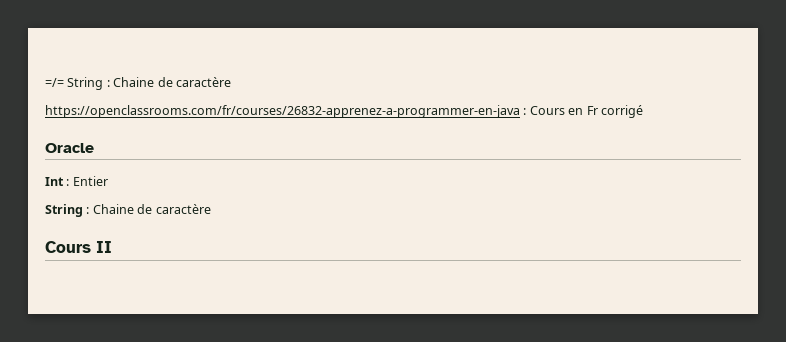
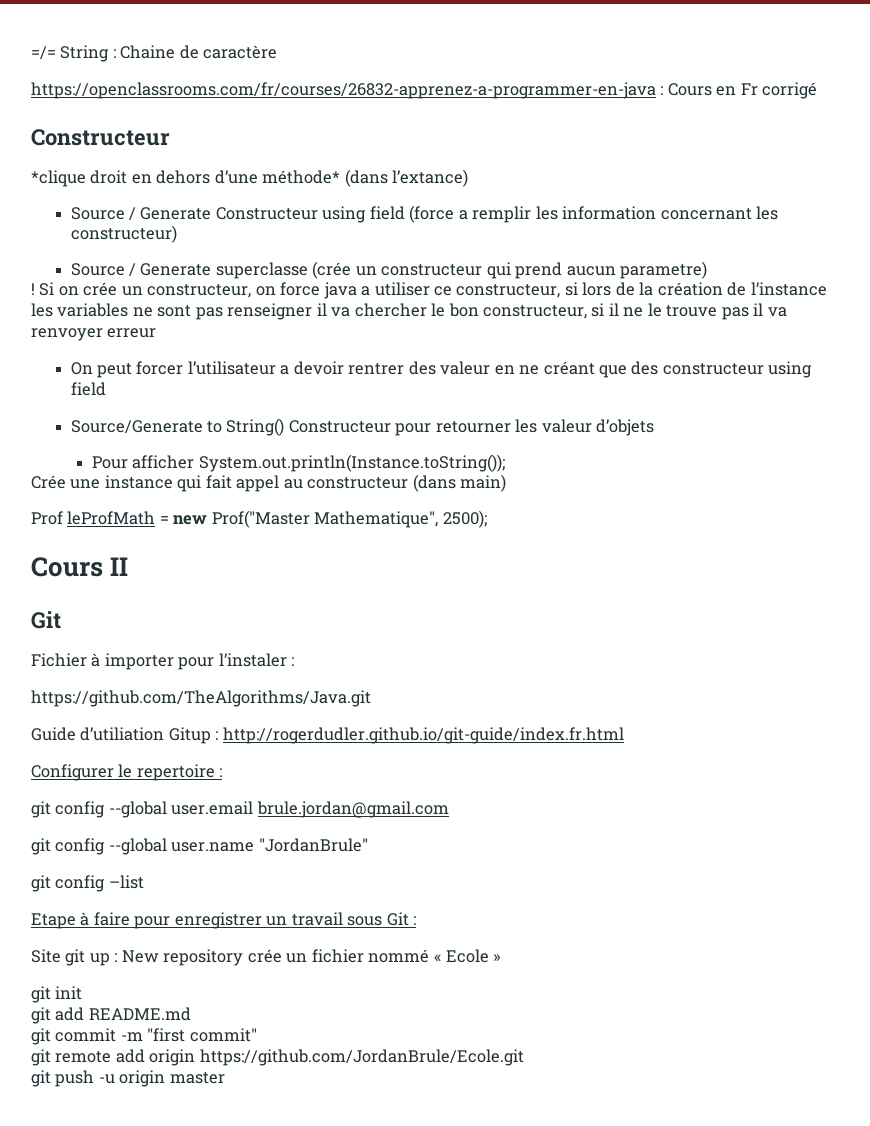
[45,143,94,153] [45,176,108,186] [45,204,211,217] [45,241,112,253] Oracle // Int : Entier // String : Chaine de caractère // Cours II -> [31,129,170,146] [31,169,469,187] [70,205,779,223] [70,225,177,243] [70,261,708,279] [31,282,827,299] [31,303,787,320] [31,328,157,341] [70,361,813,378] [70,382,106,396] [70,418,655,436] [91,454,505,472] [31,474,507,492] [31,510,487,528] [31,557,129,577] [31,611,61,629] [31,653,295,670] [31,690,371,707] [31,727,624,744] [31,764,223,781] [31,801,449,818] [31,838,368,855] [31,875,144,892] [31,912,417,929] [31,949,502,966] [31,986,83,1003] [31,1007,191,1024] [31,1028,257,1045] [31,1049,524,1066] [31,1070,225,1087] Constructeur // *clique droit en dehors d’une méthode* (dans l’extance) // Source / Generate Constructeur using field (force a remplir les information concernant les constructeur) // Source / Generate superclasse (crée un constructeur qui prend aucun parametre) // ! Si on crée un constructeur, on force java a utiliser ce constructeur, si lors de la création de l’instance les variables ne sont pas renseigner il va chercher le bon constructeur, si il ne le trouve pas il va renvoyer erreur // On peut forcer l’utilisateur a devoir rentrer des valeur en ne créant que des constructeur using field // Source/Generate to String() Constructeur pour retourner les valeur d’objets // Pour afficher System.out.println(Instance.toString()); // Crée une instance qui fait appel au constructeur (dans main) // Prof leProfMath = new Prof("Master Mathematique", 2500); // Cours II // Git // Fichier à importer pour l’instaler : // https://github.com/TheAlgorithms/Java.git // Guide d’utiliation Gitup : http://rogerdudler.github.io/git-guide/index.fr.html // Configurer le repertoire : // git config --global user.email brule.jordan@gmail.com // git config --global user.name "JordanBrule" // git config –list // Etape à faire pour enregistrer un travail sous Git : // Site git up : New repository crée un fichier nommé « Ecole » // git init // git add README.md // git commit -m "first commit" // git remote add origin https://github.com/JordanBrule/Ecole.git // git push -u origin master

